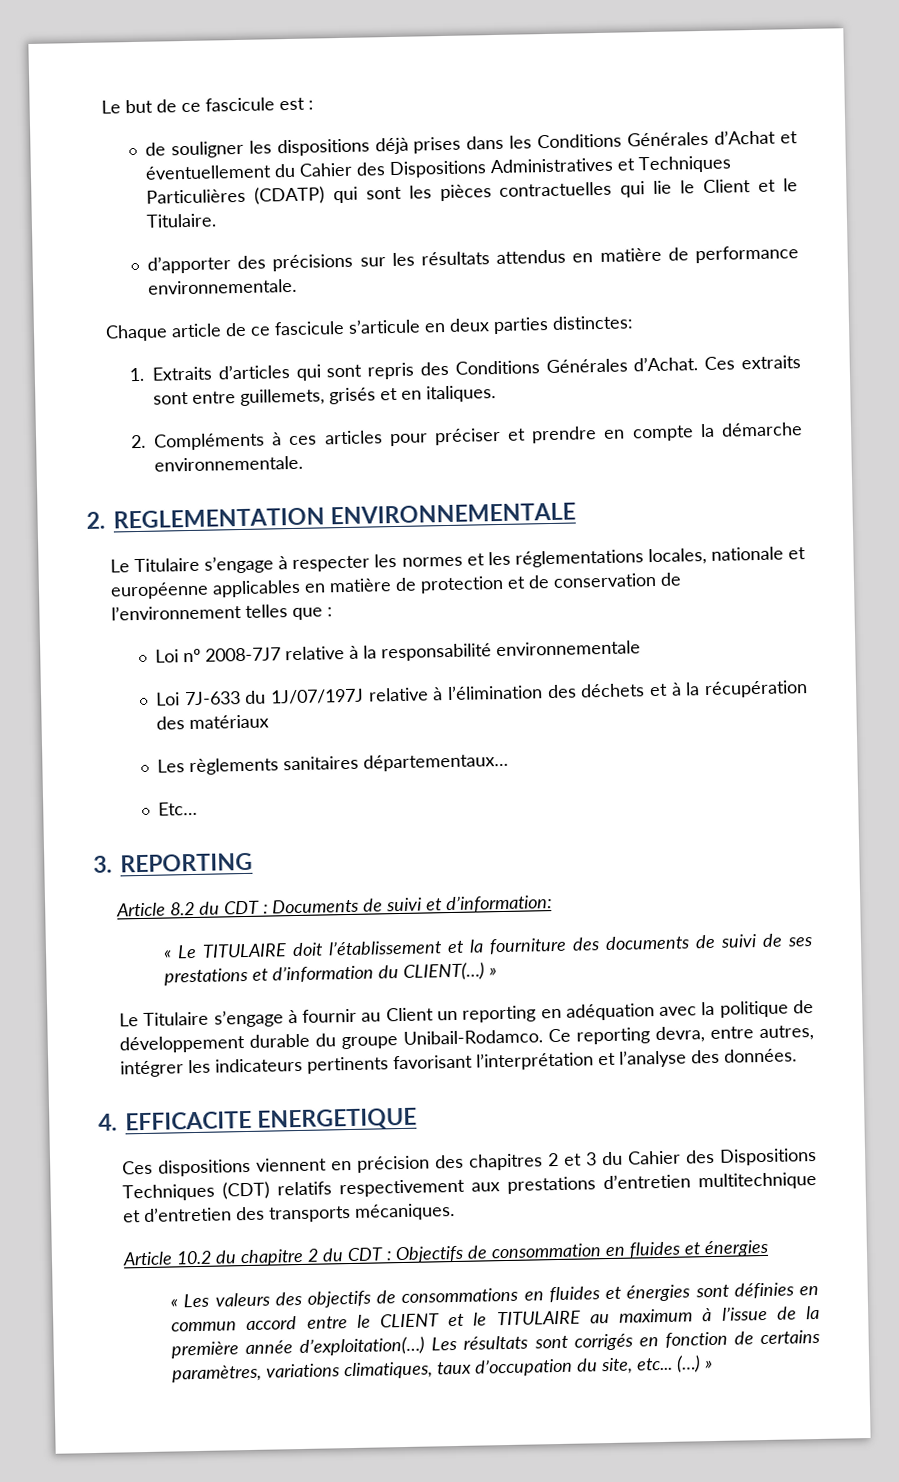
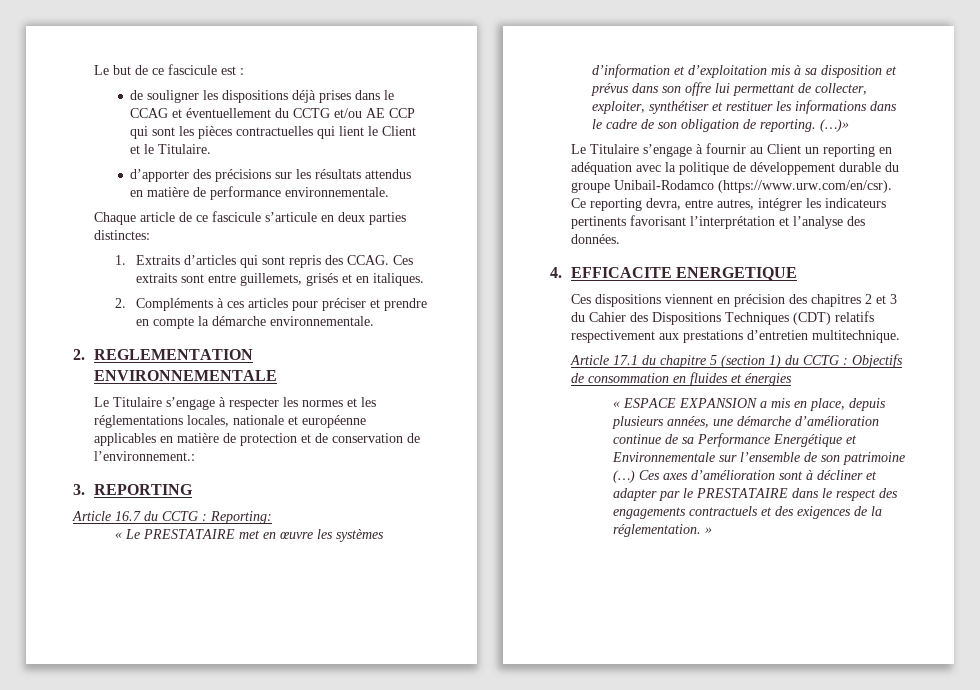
[509,129,798,149] [144,155,732,180] [145,186,325,205] les Conditions Générales d’Achat et éventuellement du Cahier des Dispositions Administratives et Techniques Particulières (CDATP) -> [384,90,395,100] [130,108,416,118] le CCAG et éventuellement du CCTG et/ou AE CCP
[653,180,673,194] lie -> [339,126,365,136] lient
[454,356,699,375] Conditions Générales d’Achat. -> [346,255,389,265] CCAG.
[111,603,334,621] [154,640,641,663] [155,680,808,706] [155,714,269,730] [156,752,509,776] [157,801,198,816] [93,852,253,873] [116,894,553,917] [163,933,813,959] [164,962,498,986] l’environnement telles que : // Loi nº 2008-7J7 relative à la responsabilité environnementale // Loi 7J-633 du 1J/07/197J relative à l’élimination des déchets et à la récupération des matériaux // Les règlements sanitaires départementaux… // Etc… // 3. REPORTING // Article 8.2 du CDT : Documents de suivi et d’information: // « Le TITULAIRE doit l’établissement et la fourniture des documents de suivi de ses prestations et d’information du CLIENT(…) » -> [93,451,195,461] [73,484,193,495] [72,511,272,524] [114,529,384,542] [591,64,897,78] [590,82,867,96] [591,100,897,114] [591,119,849,132] l’environnement.: // 3. REPORTING // Article 16.7 du CCTG : Reporting: // « Le PRESTATAIRE met en œuvre les systèmes d’information et d’exploitation mis à sa disposition et prévus dans son offre lui permettant de collecter, exploiter, synthétiser et restituer les informations dans le cadre de son obligation de reporting. (…)»
[403,1029,544,1045] Unibail-Rodamco. -> [613,180,892,193] Unibail-Rodamco (https://www.urw.com/en/csr).
[698,1171,817,1191] [123,1202,456,1223] [122,1250,213,1266] multitechnique et d’entretien des transports mécaniques. // Article 10.2 -> [811,330,900,343] [569,355,638,365] multitechnique. // Article 17.1
[307,1247,385,1262] 2 du CDT -> [709,355,839,368] 5 (section 1) du CCTG
[183,1282,819,1308] [171,1305,820,1332] [171,1329,820,1359] [172,1355,702,1383] Les valeurs des objectifs de consommations en fluides et énergies sont définies en commun accord entre le CLIENT et le TITULAIRE au maximum à l’issue de la première année d’exploitation(…) Les résultats sont corrigés en fonction de certains paramètres, variations climatiques, taux d’occupation du site, etc... (…) -> [622,398,886,411] [611,416,879,429] [612,433,857,447] [611,452,905,465] [612,470,877,483] [612,488,898,501] [612,506,882,519] [612,524,701,537] ESPACE EXPANSION a mis en place, depuis plusieurs années, une démarche d’amélioration continue de sa Performance Energétique et Environnementale sur l’ensemble de son patrimoine (…) Ces axes d’amélioration sont à décliner et adapter par le PRESTATAIRE dans le respect des engagements contractuels et des exigences de la réglementation.

